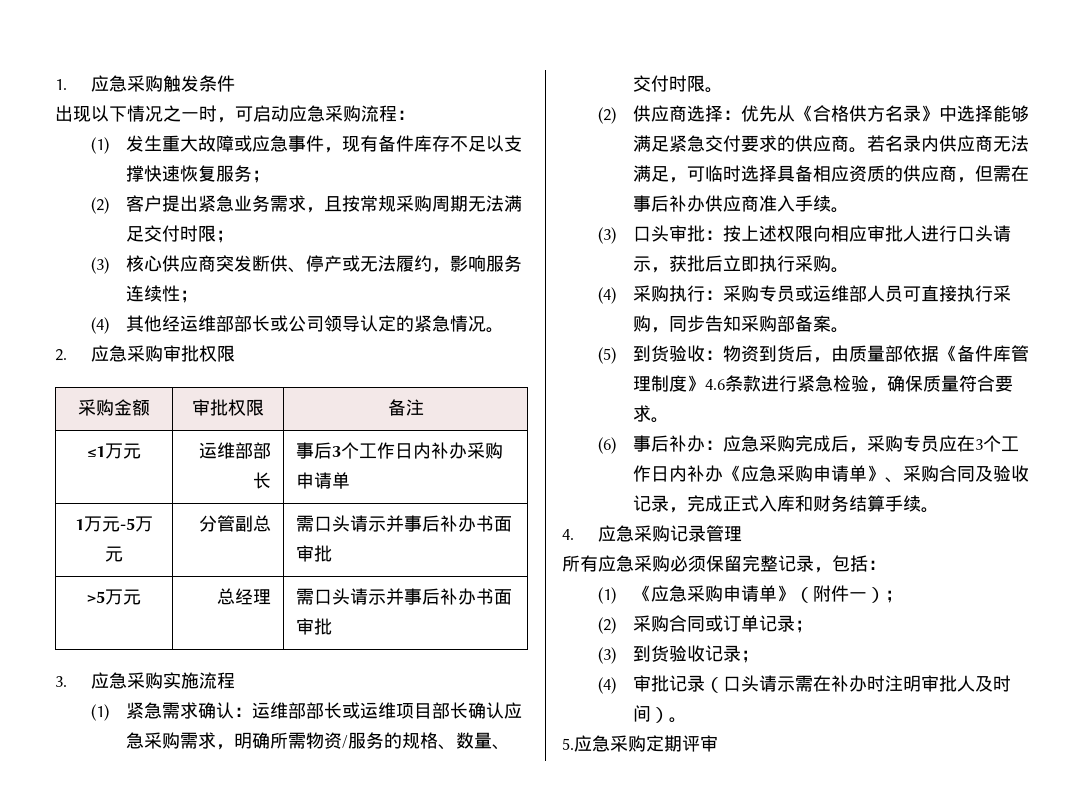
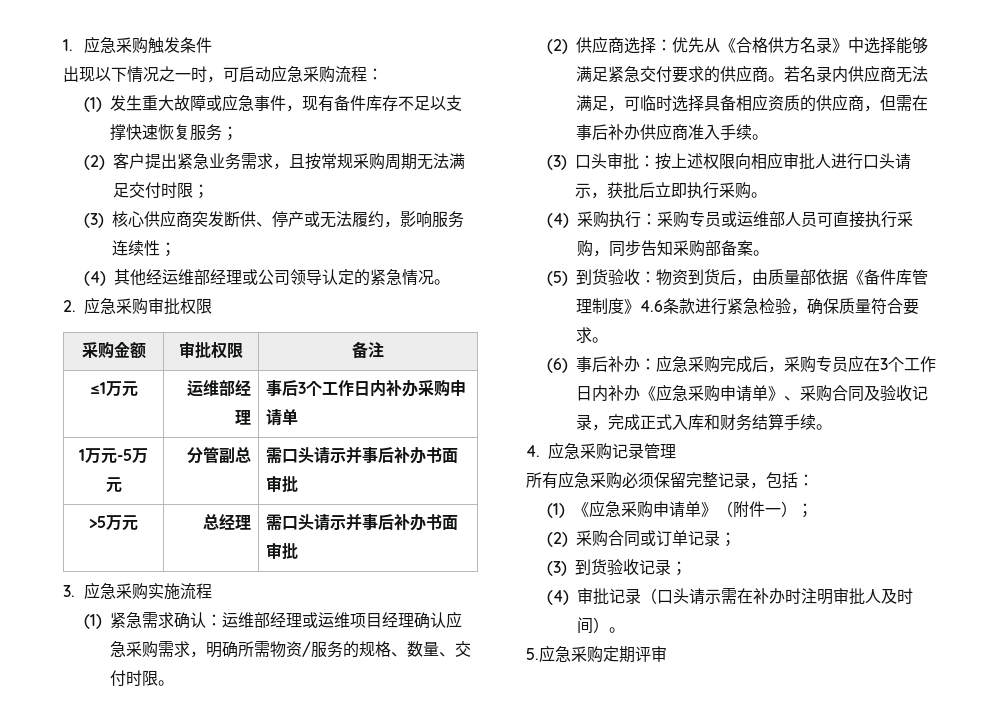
[234,315,271,332] 部长 -> [210,269,243,285] 经理
[253,442,272,459] [253,472,272,489] 部长 -> [234,380,251,396] [234,410,251,425] 经理
[306,702,343,719] 部长 -> [270,612,303,628] 经理
[432,702,469,719] 部长 -> [382,612,415,628] 经理

